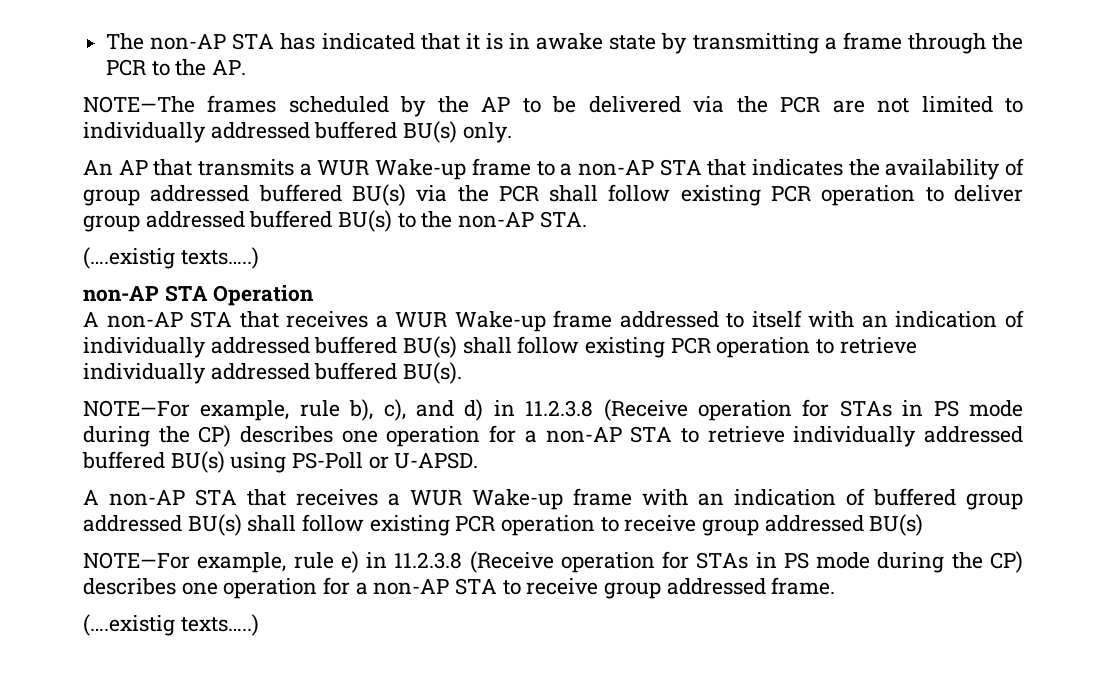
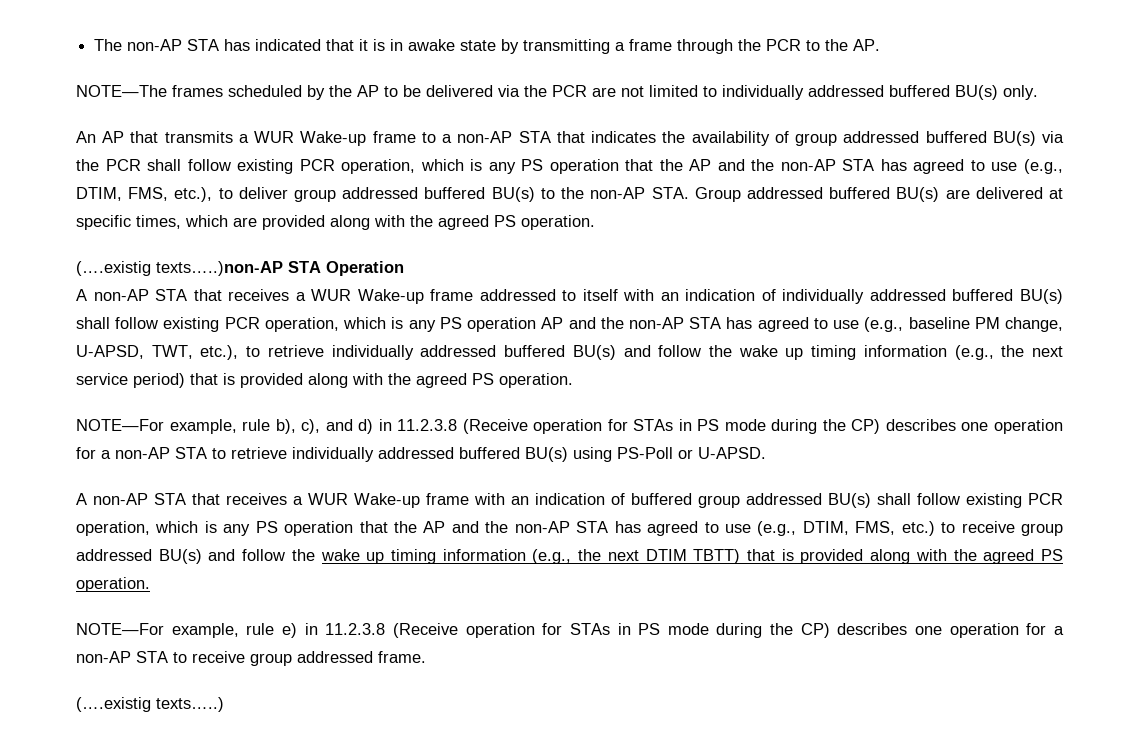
[821,185,916,206] operation -> [341,159,1063,174] [76,187,213,202] operation, which is any PS operation that the AP and the non-AP STA has agreed to use (e.g., DTIM, FMS, etc.),
[83,247,259,269] [83,286,159,302] // (….existig texts…..) // non-AP -> [694,187,1063,202] [76,215,595,230] [76,261,283,276] Group addressed buffered BU(s) are delivered at specific times, which are provided along with the agreed PS operation. // (….existig texts…..)non-AP
[716,337,917,358] [83,362,463,384] operation to retrieve individually addressed buffered BU(s). -> [264,317,1064,332] [76,345,1063,360] [76,373,573,388] operation, which is any PS operation AP and the non-AP STA has agreed to use (e.g., baseline PM change, U-APSD, TWT, etc.), to retrieve individually addressed buffered BU(s) and follow the wake up timing information (e.g., the next service period) that is provided along with the agreed PS operation.
[501,515,596,536] operation -> [76,521,935,536] operation, which is any PS operation that the AP and the non-AP STA has agreed to use (e.g., DTIM, FMS, etc.)
(924, 525) none -> [208,549,1063,564] [76,577,150,592] and follow the wake up timing information (e.g., the next DTIM TBTT) that is provided along with the agreed PS operation.

